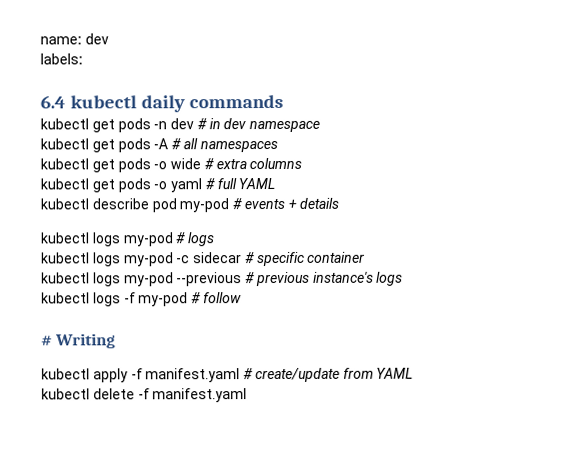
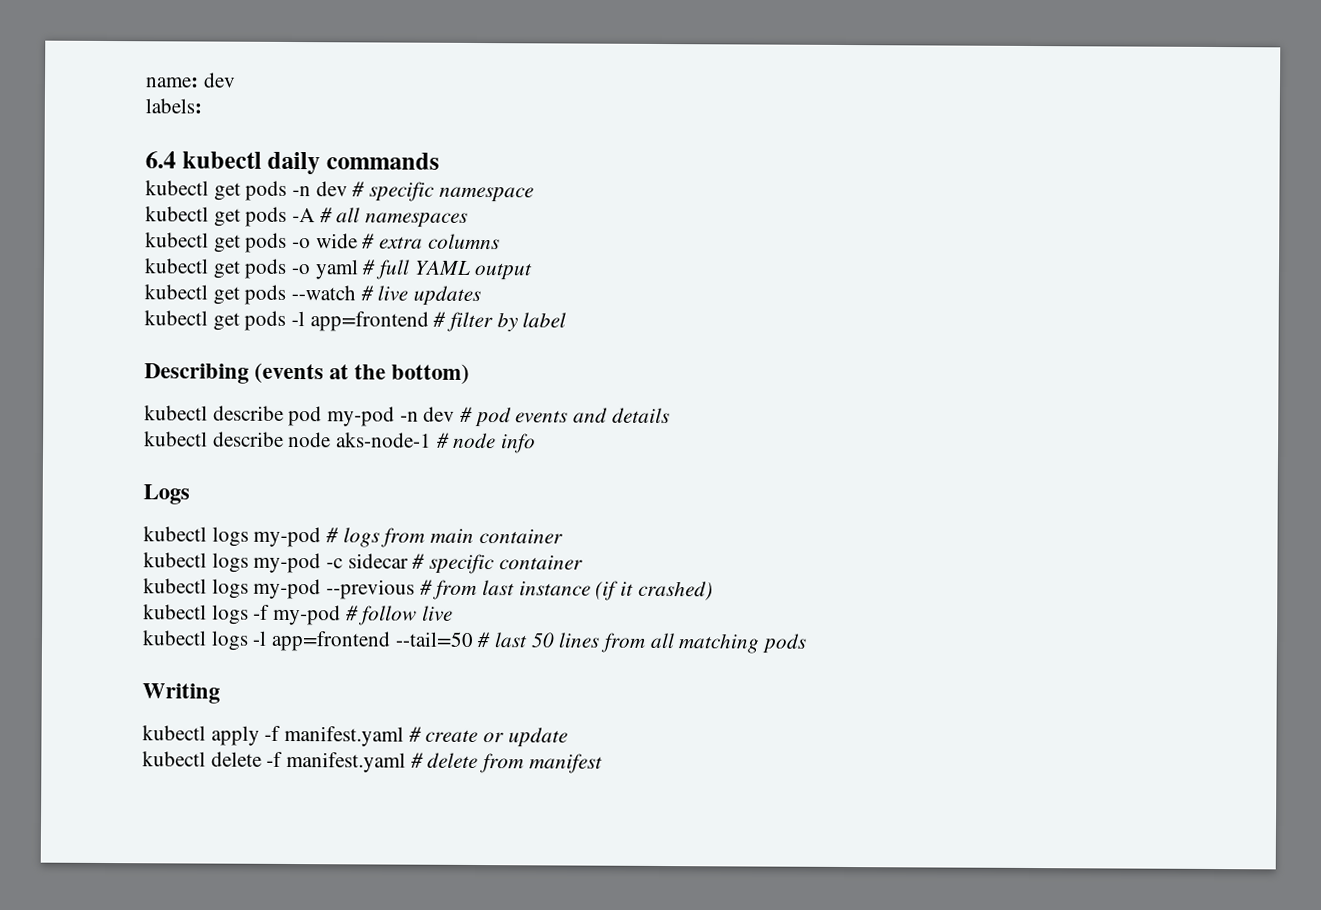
[208,118,247,130] in dev -> [369,181,435,202] specific
[40,197,340,213] // kubectl describe pod my-pod # events + details -> [474,262,534,281] [144,284,482,307] [144,310,567,333] [144,362,471,384] [144,405,670,428] [144,431,537,454] [143,484,190,505] output // kubectl get pods --watch # live updates // kubectl get pods -l app=frontend # filter by label // Describing (events at the bottom) // kubectl describe pod my-pod -n dev # pod events and details // kubectl describe node aks-node-1 # node info // Logs
(216, 239) none -> [380,527,563,548] from main container
[255,271,404,287] previous instance's logs -> [432,579,713,601] from last instance (if it crashed)
[41,335,53,346] // # -> [422,605,454,621] [142,630,808,654] live // kubectl logs -l app=frontend --tail=50 # last 50 lines from all matching pods //
[254,367,414,383] create/update from YAML -> [425,727,568,748] create or update
(248, 395) none -> [410,752,603,774] # delete from manifest

